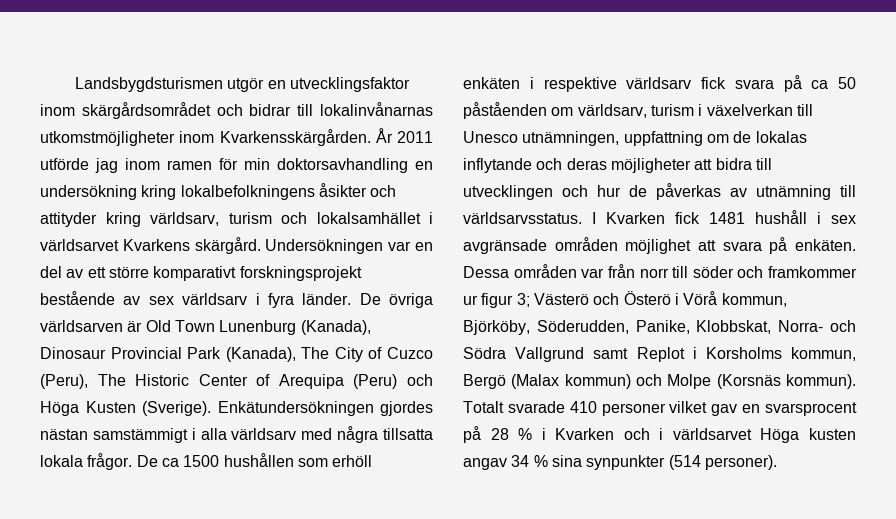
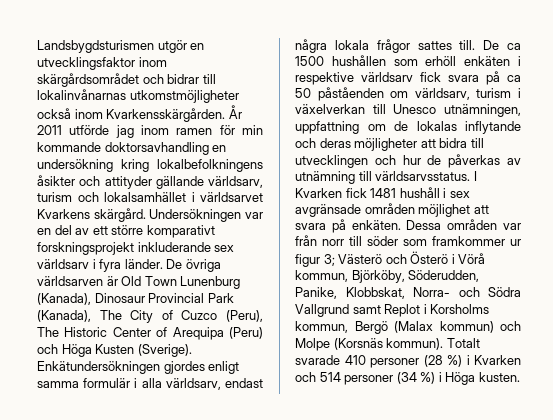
(175, 138) none -> [37,108,71,119] också
(270, 164) none -> [37,142,101,152] kommande
[105,212,141,227] kring -> [155,176,204,189] gällande
[40,291,141,305] bestående av -> [137,242,211,252] inkluderande
[40,426,433,443] [40,453,133,470] nästan samstämmigt i alla världsarv med några tillsatta lokala frågor. -> [208,361,240,374] [37,378,263,390] [295,39,476,53] enligt samma formulär i alla världsarv, endast några lokala frågor sattes till.
[737,266,764,278] och -> [403,239,427,246] som
[669,401,857,416] [463,426,856,443] [463,455,777,470] vilket gav en svarsprocent på 28 % i Kvarken och i världsarvet Höga kusten angav 34 % sina synpunkter (514 personer). -> [423,355,521,367] [295,372,520,385] (28 %) i Kvarken och 514 personer (34 %) i Höga kusten.

